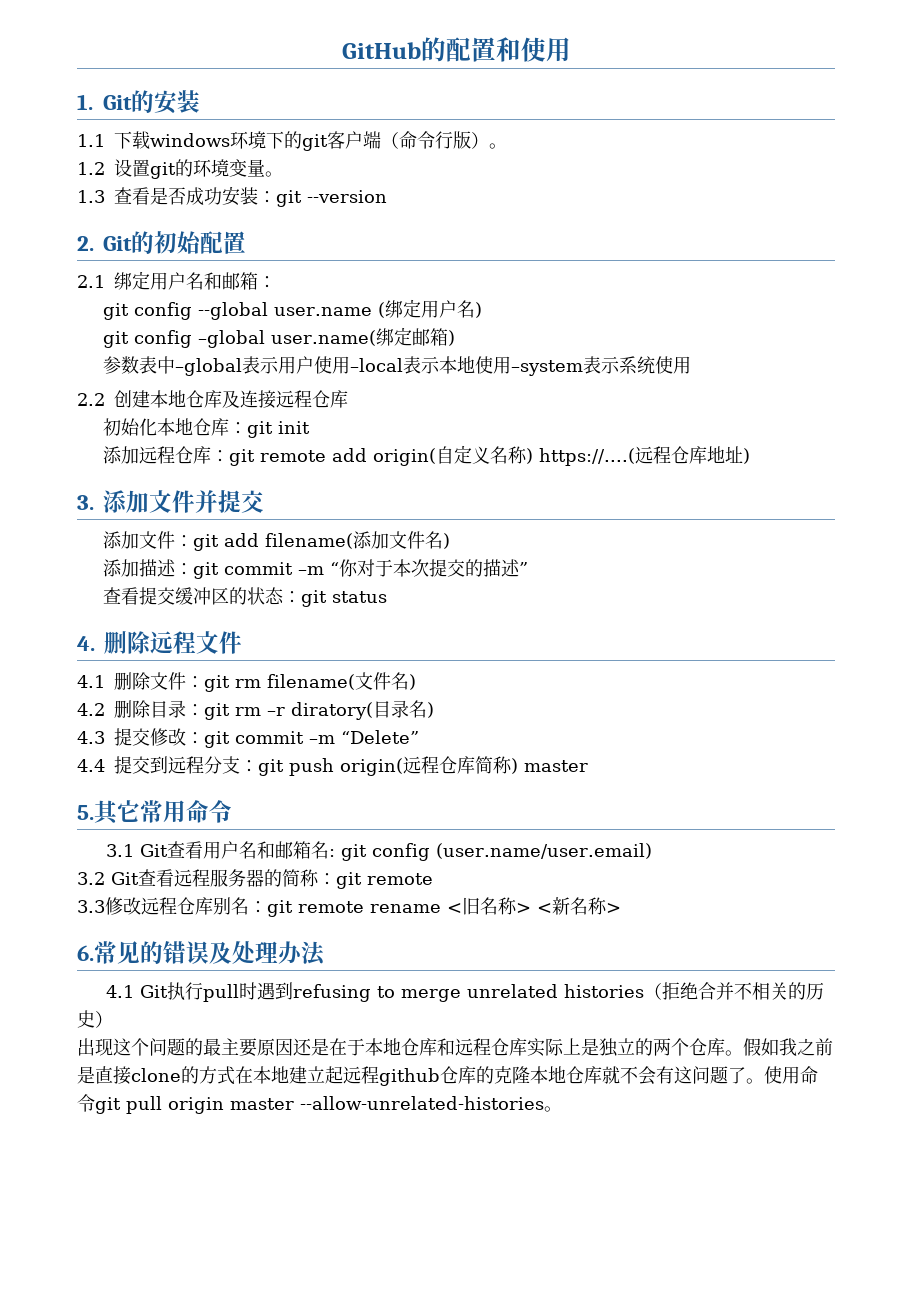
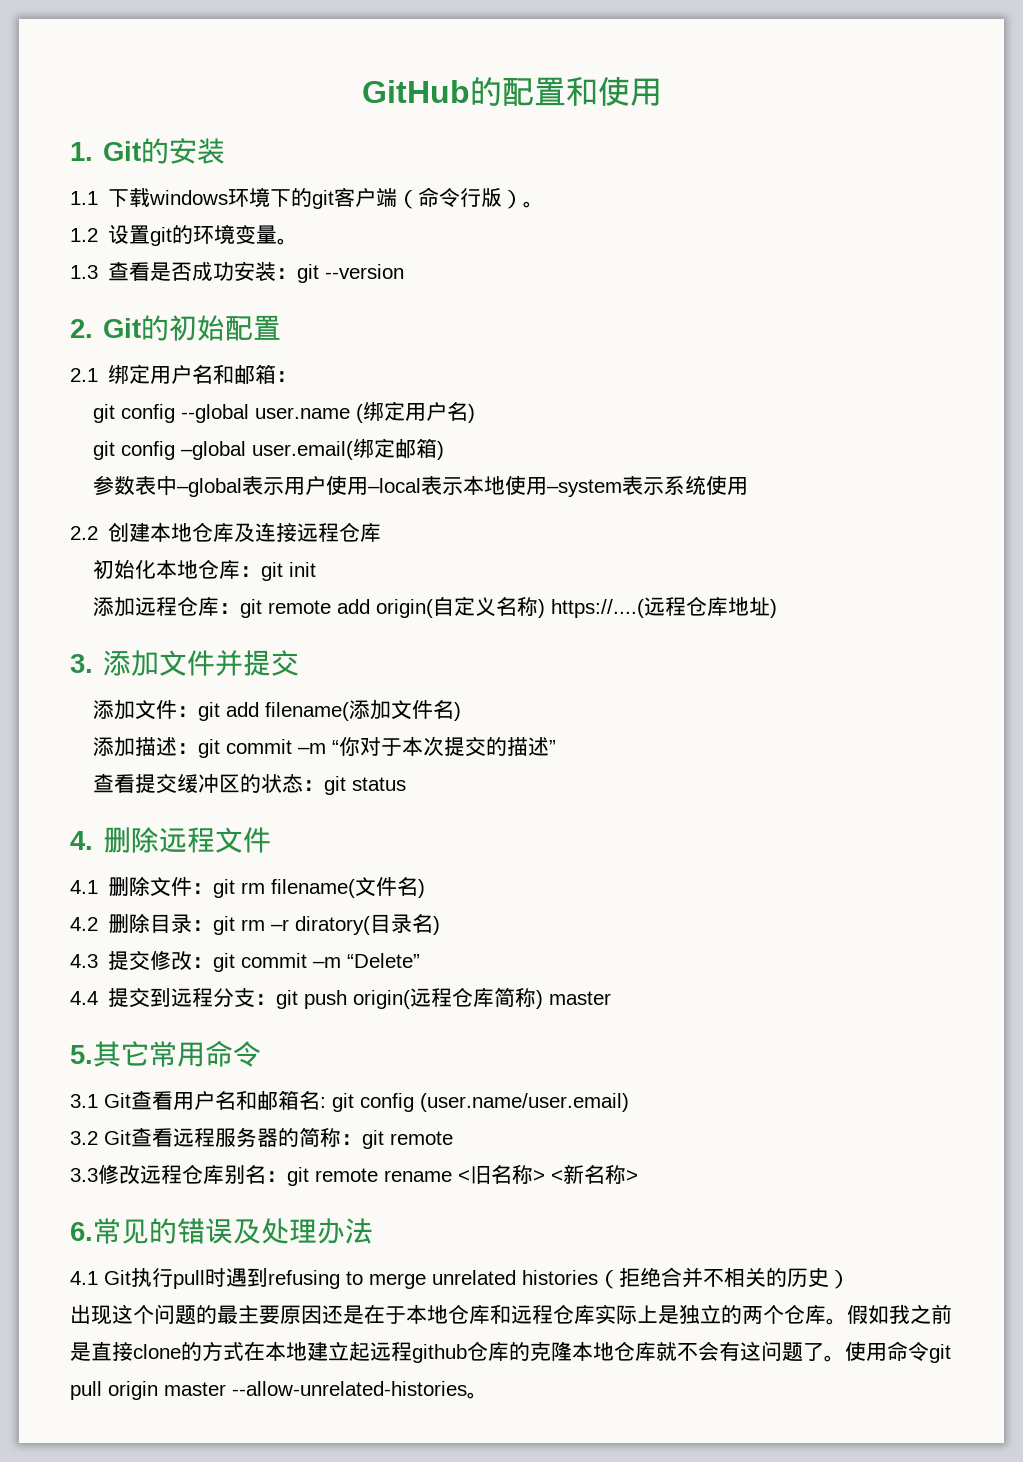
[271,330,377,346] user.name( -> [251,441,353,460] user.email(

